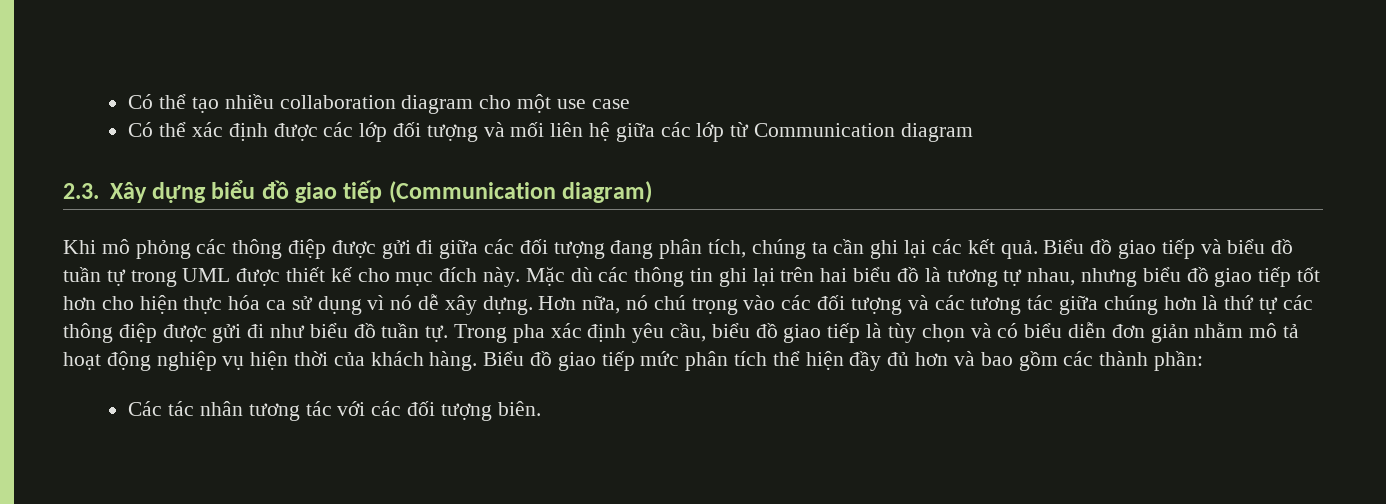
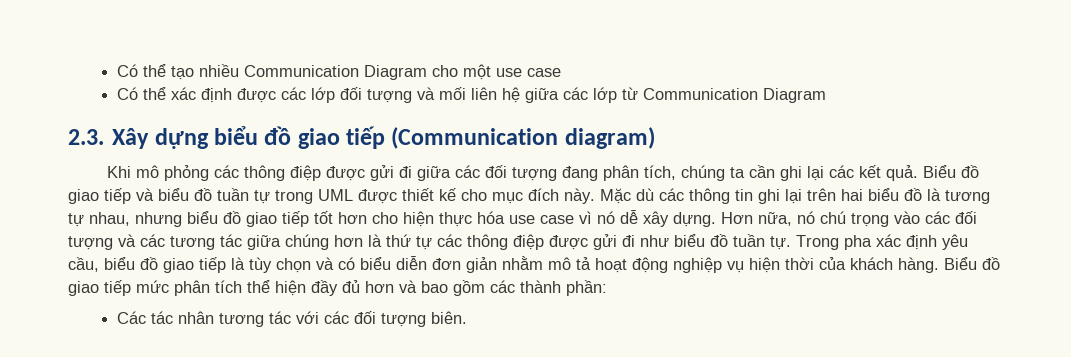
[279,95,474,114] collaboration diagram -> [243,65,427,80] Communication Diagram
[900,123,973,142] diagram -> [762,88,826,103] Diagram
[266,296,362,315] ca sử dụng -> [509,215,574,224] use case

